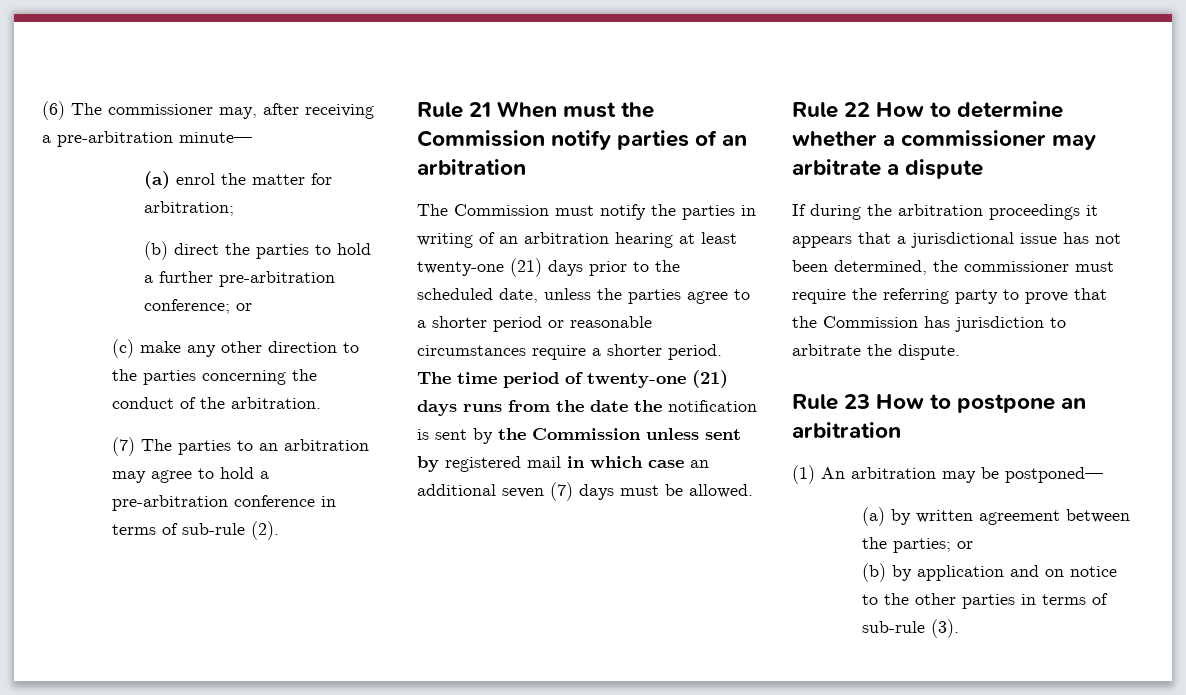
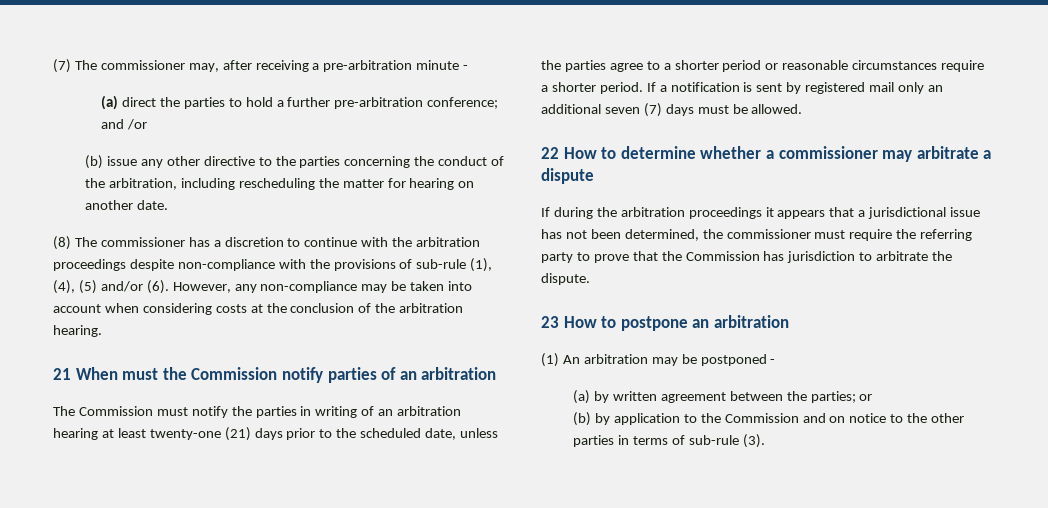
[42,101,65,120] (6) -> [53,59,71,73] (7)
[179,132,252,143] [144,171,332,189] [144,201,234,216] [144,241,168,260] minute— // (a) enrol the matter for arbitration; // (b) -> [416,60,469,70] [101,95,119,110] minute - // (a)
[236,303,252,311] [111,339,181,358] or // (c) make -> [101,119,147,130] [85,155,137,169] and /or // (b) issue
[267,341,337,353] direction -> [203,156,255,166] directive
[230,397,321,409] [111,437,369,456] [111,467,269,483] [111,495,336,511] [111,521,279,540] [417,102,463,118] arbitration. // (7) The parties to an arbitration may agree to hold a pre-arbitration conference in terms of sub-rule (2). // Rule -> [108,178,475,190] [85,200,168,210] [53,236,481,250] [53,258,493,272] [53,280,473,294] [53,303,464,315] [53,325,102,337] arbitration, including rescheduling the matter for hearing on another date. // (8) The commissioner has a discretion to continue with the arbitration proceedings despite non-compliance with the provisions of sub-rule (1), (4), (5) and/or (6). However, any non-compliance may be taken into account when considering costs at the conclusion of the arbitration hearing. //
[417,370,728,388] [417,400,757,416] [417,428,741,444] [417,456,684,472] The time period of twenty-one (21) days runs from the date the notification is sent by the Commission unless sent by registered mail in which case -> [646,82,925,94] If a notification is sent by registered mail only
[792,102,838,118] Rule -> (803, 109) none
[792,394,838,410] Rule -> (590, 279) none
[1005,467,1103,483] postponed— -> [700,354,776,366] postponed -
(1004, 573) none -> [683,413,799,423] to the Commission

